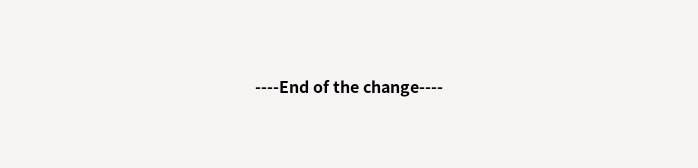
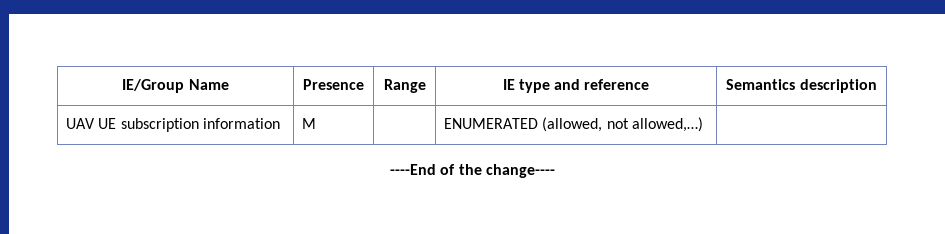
(254, 86) none -> [122,79,229,93] [303,79,364,90] [383,79,426,93] [502,79,650,93] [726,79,877,93] [66,118,280,132] [302,118,317,129] [444,117,703,132] IE/Group Name | Presence | Range | IE type and reference | Semantics description // UAV UE subscription information | M | | ENUMERATED (allowed, not allowed,…) | //

